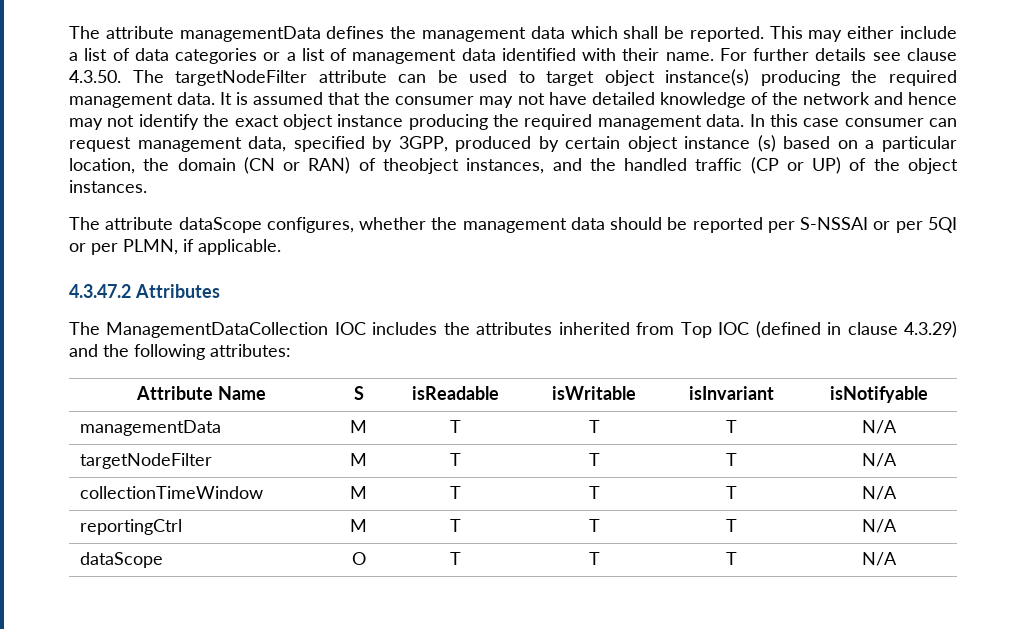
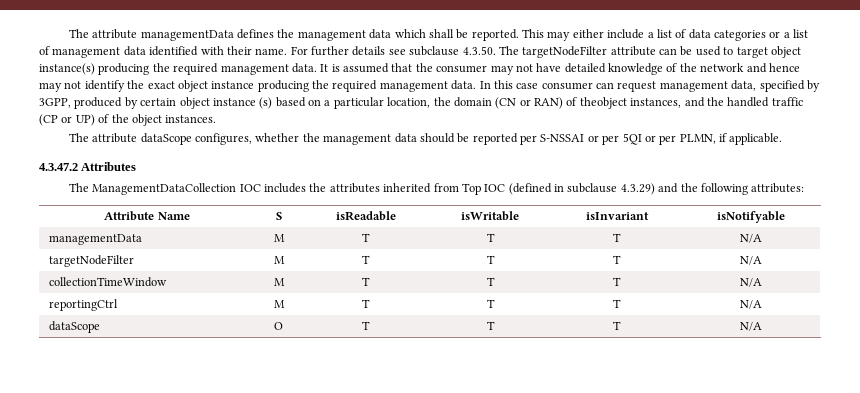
[907,48,958,61] clause -> [409,46,460,56] subclause
[847,322,898,335] clause -> [567,183,618,193] subclause

